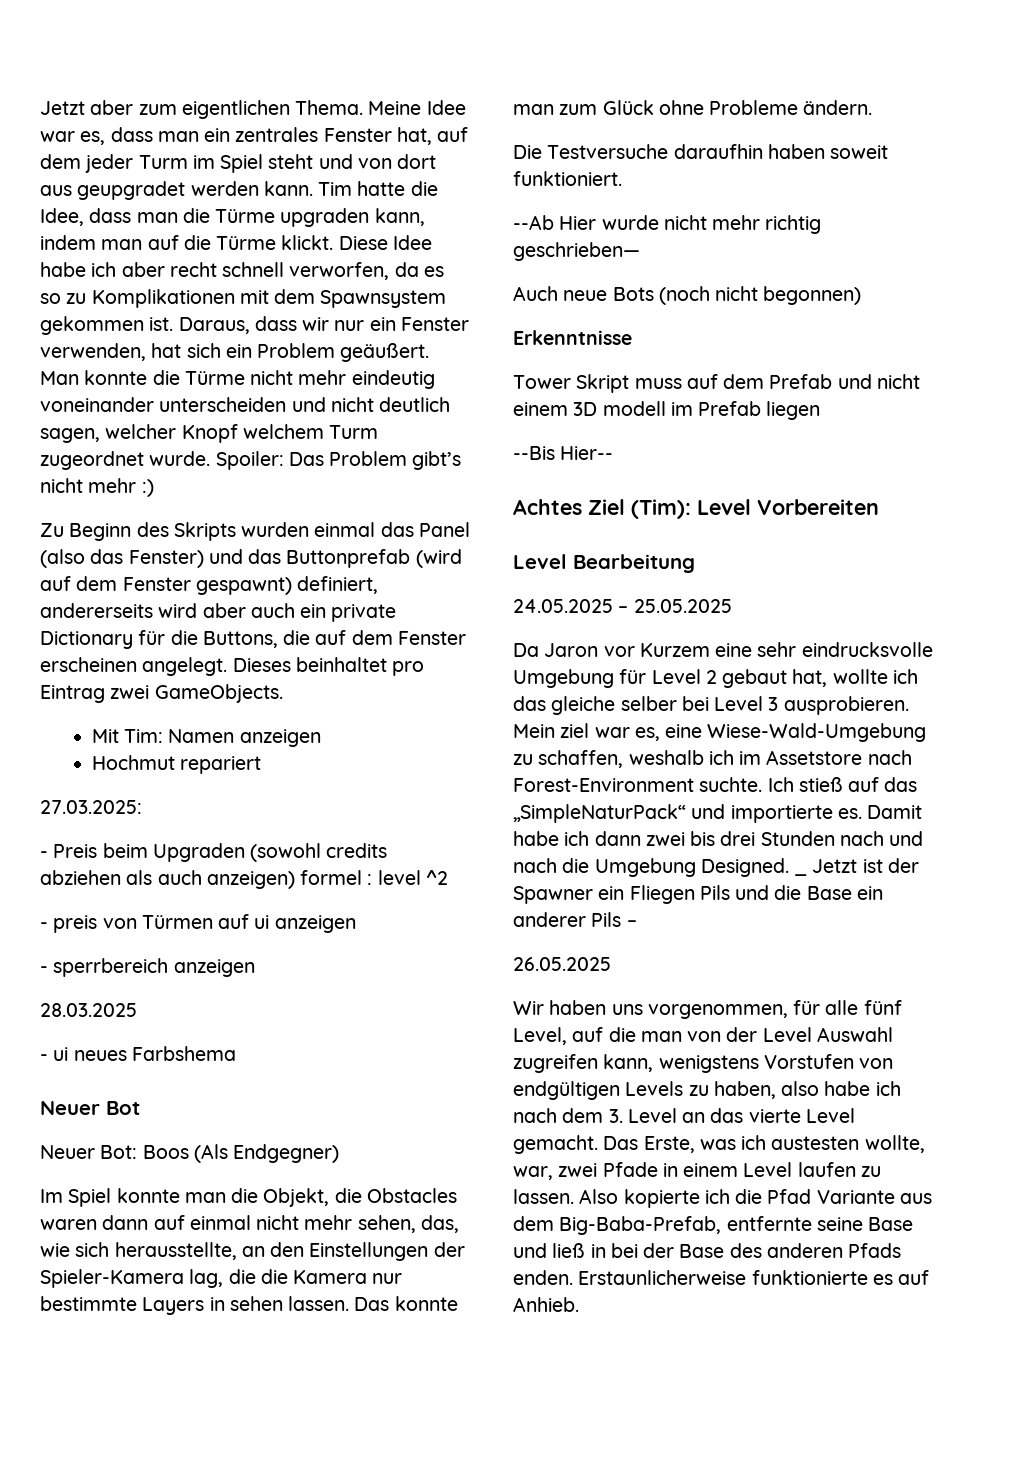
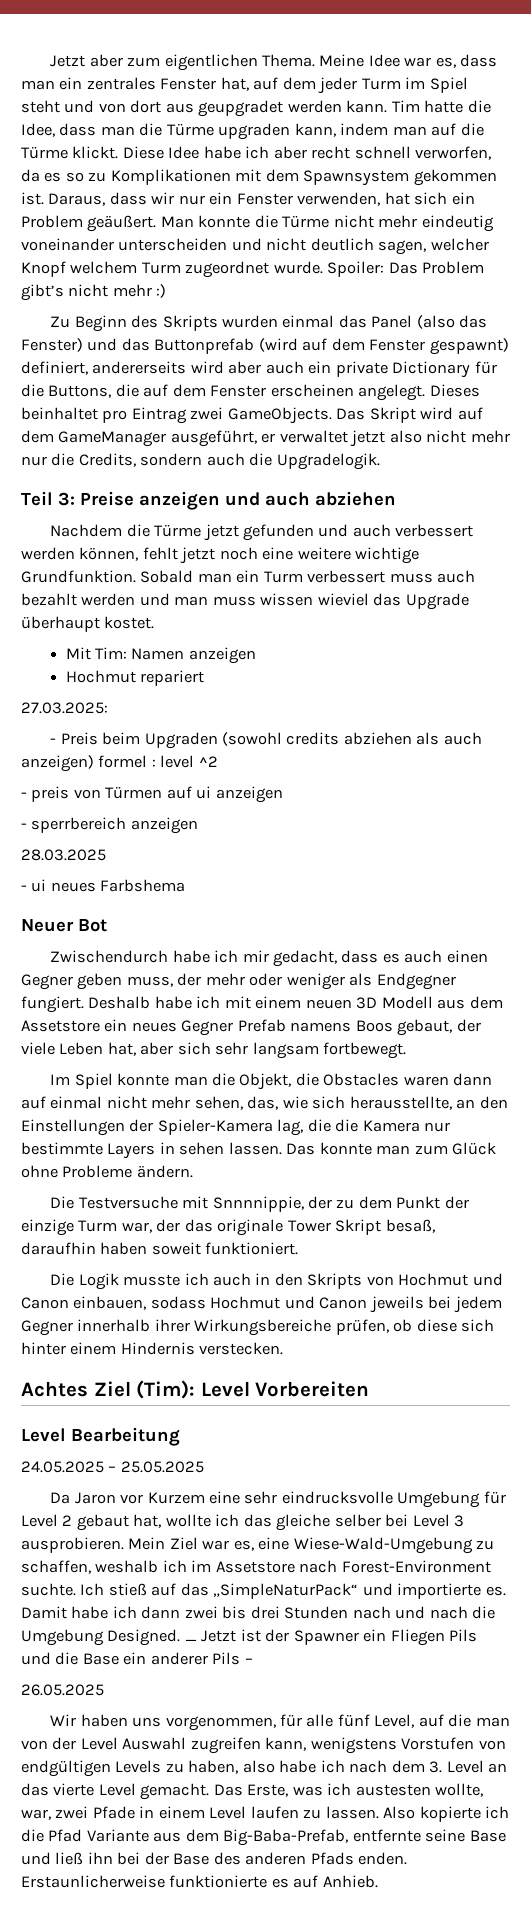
(283, 693) none -> [336,407,483,423] [21,430,510,447] [21,453,380,470] [21,491,396,510] [50,524,474,541] [21,547,420,564] [21,570,476,583] [21,593,469,610] [21,616,155,632] Das Skript wird auf dem GameManager ausgeführt, er verwaltet jetzt also nicht mehr nur die Credits, sondern auch die Upgradelogik. // Teil 3: Preise anzeigen und auch abziehen // Nachdem die Türme jetzt gefunden und auch verbessert werden können, fehlt jetzt noch eine weitere wichtige Grundfunktion. Sobald man ein Turm verbessert muss auch bezahlt werden und man muss wissen wieviel das Upgrade überhaupt kostet.
[40,1144,340,1163] Neuer Bot: Boos (Als Endgegner) -> [50,950,488,967] [21,973,456,990] [21,996,503,1013] [21,1019,481,1036] [21,1042,407,1059] Zwischendurch habe ich mir gedacht, dass es auch einen Gegner geben muss, der mehr oder weniger als Endgegner fungiert. Deshalb habe ich mit einem neuen 3D Modell aus dem Assetstore ein neues Gegner Prefab namens Boos gebaut, der viele Leben hat, aber sich sehr langsam fortbewegt.
[673,144,889,159] [513,171,622,186] [513,215,822,234] [513,242,640,261] [513,286,862,305] [513,330,632,345] [513,374,920,393] [513,401,821,420] [513,446,614,460] daraufhin haben soweit funktioniert. // --Ab Hier wurde nicht mehr richtig geschrieben— // Auch neue Bots (noch nicht begonnen) // Erkenntnisse // Tower Skript muss auf dem Prefab und nicht einem 3D modell im Prefab liegen // --Bis Hier-- -> [182,1196,469,1212] [21,1219,435,1236] [21,1242,299,1255] [50,1273,503,1290] [21,1296,502,1313] [21,1319,495,1336] [21,1342,284,1355] mit Snnnnippie, der zu dem Punkt der einzige Turm war, der das originale Tower Skript besaß, daraufhin haben soweit funktioniert. // Die Logik musste ich auch in den Skripts von Hochmut und Canon einbauen, sodass Hochmut und Canon jeweils bei jedem Gegner innerhalb ihrer Wirkungsbereiche prüfen, ob diese sich hinter einem Hindernis verstecken.
[560,723,590,738] ziel -> [169,1537,198,1550] Ziel
[590,1244,606,1258] in -> [87,1852,113,1864] ihn

